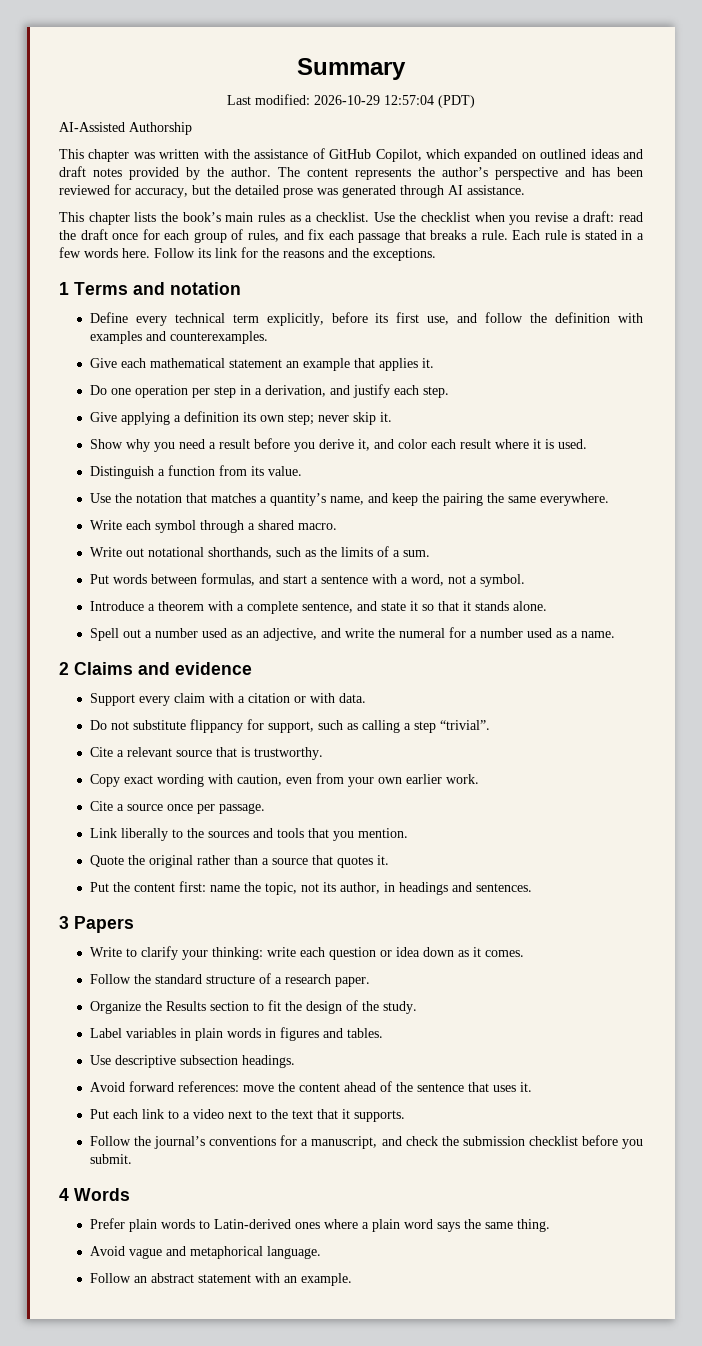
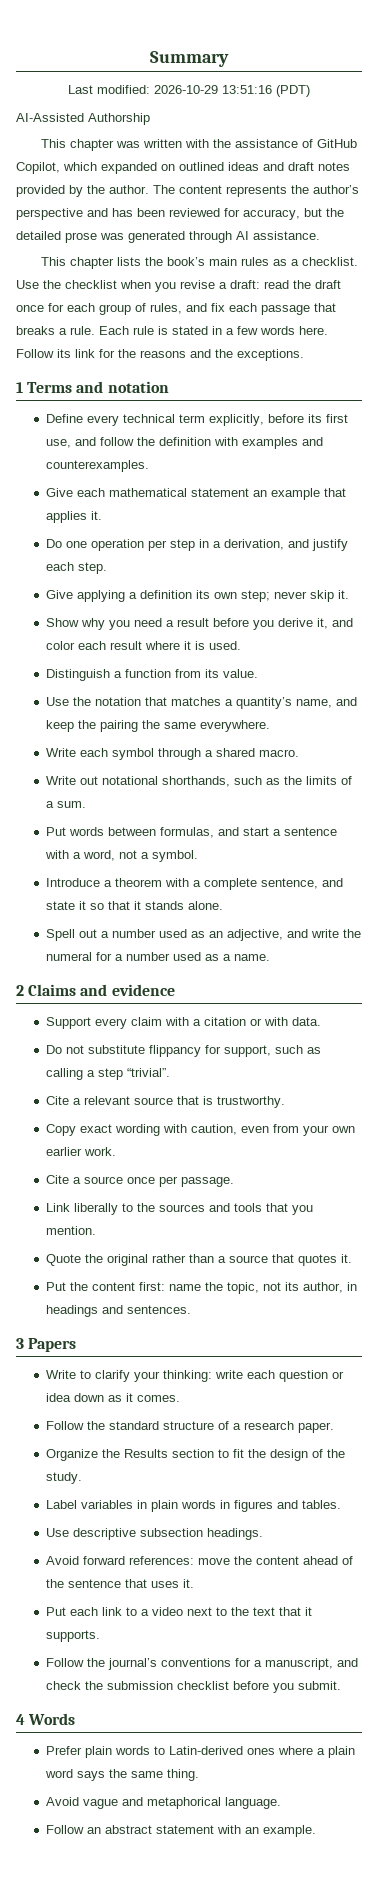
[384,95,434,105] 12:57:04 -> [222,85,272,94] 13:51:16

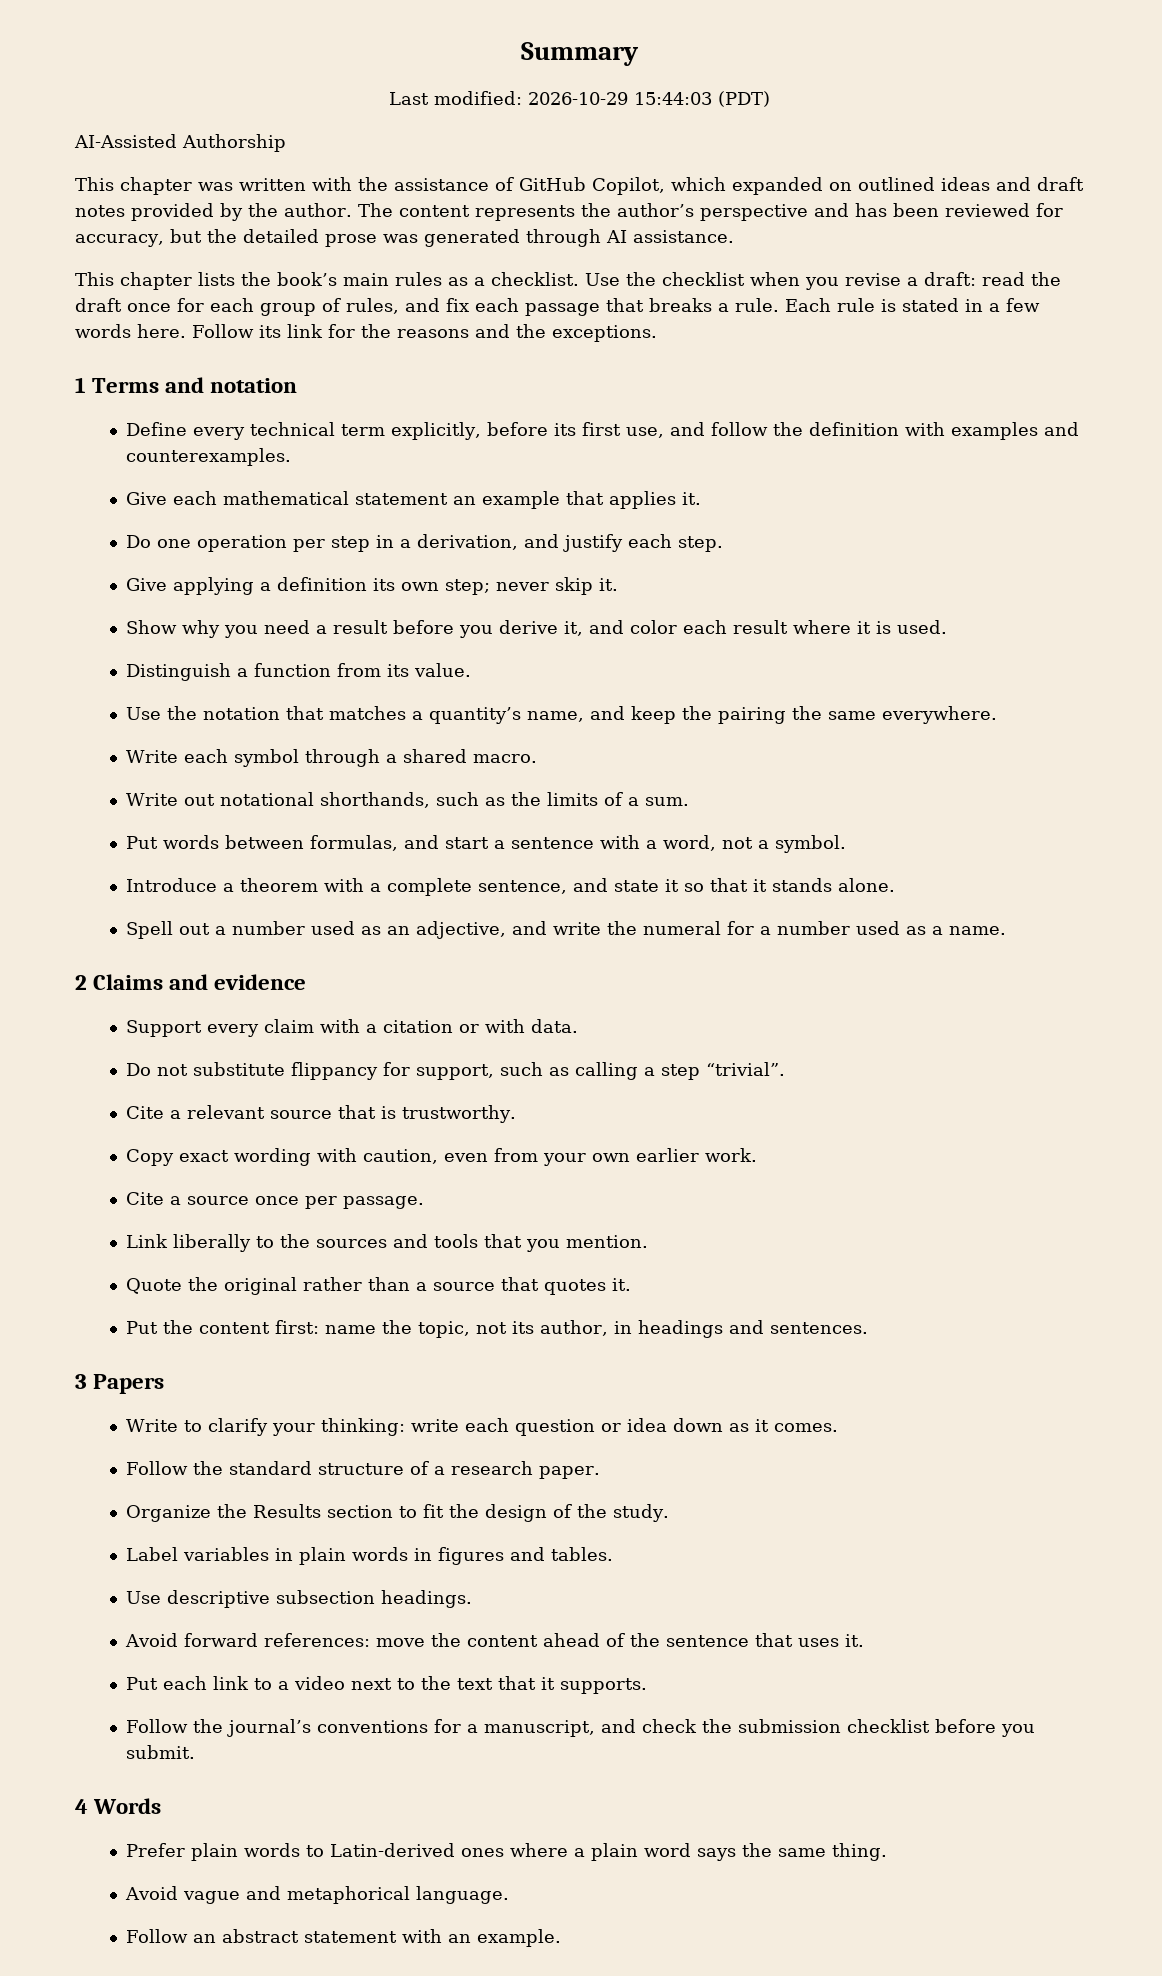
[222,85,272,94] 13:51:16 -> [634,92,712,105] 15:44:03

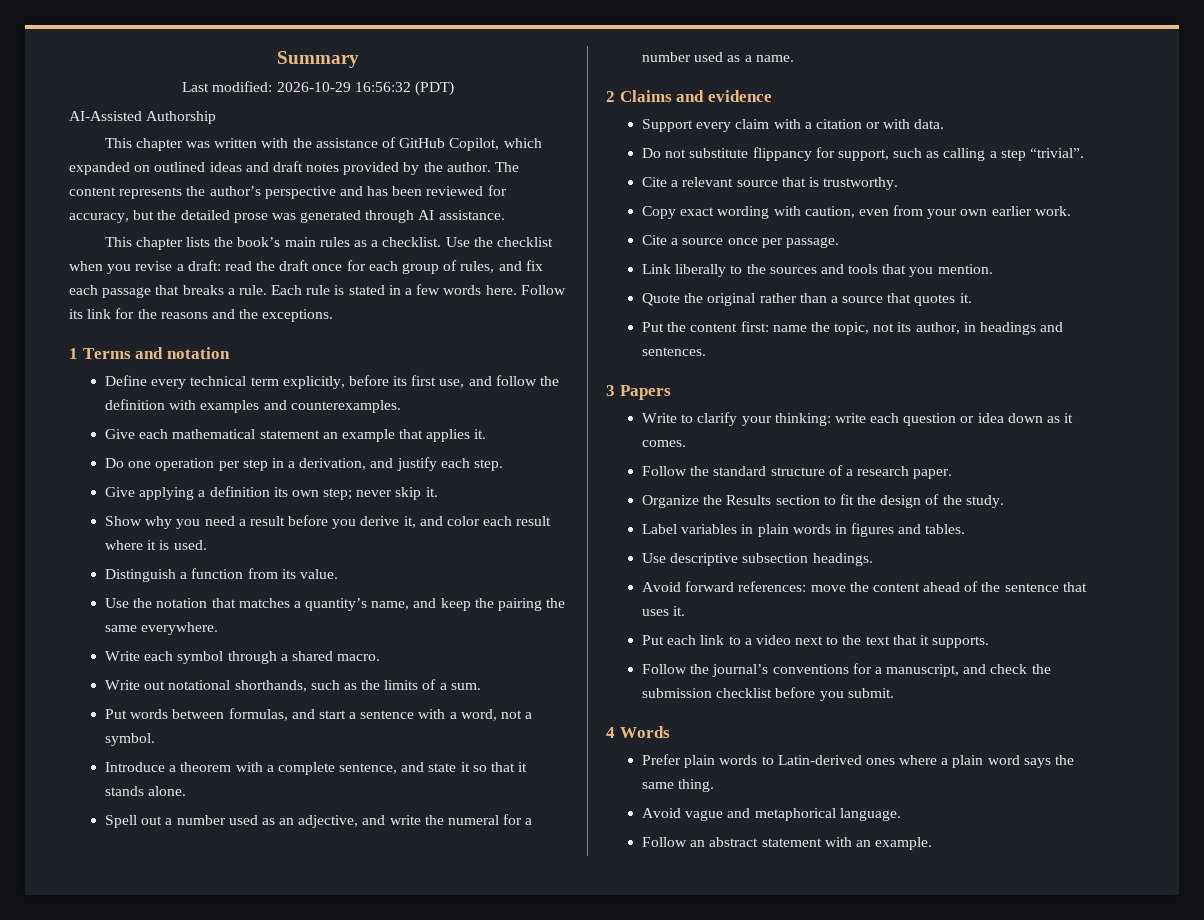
[634,92,712,105] 15:44:03 -> [354,82,411,92] 16:56:32

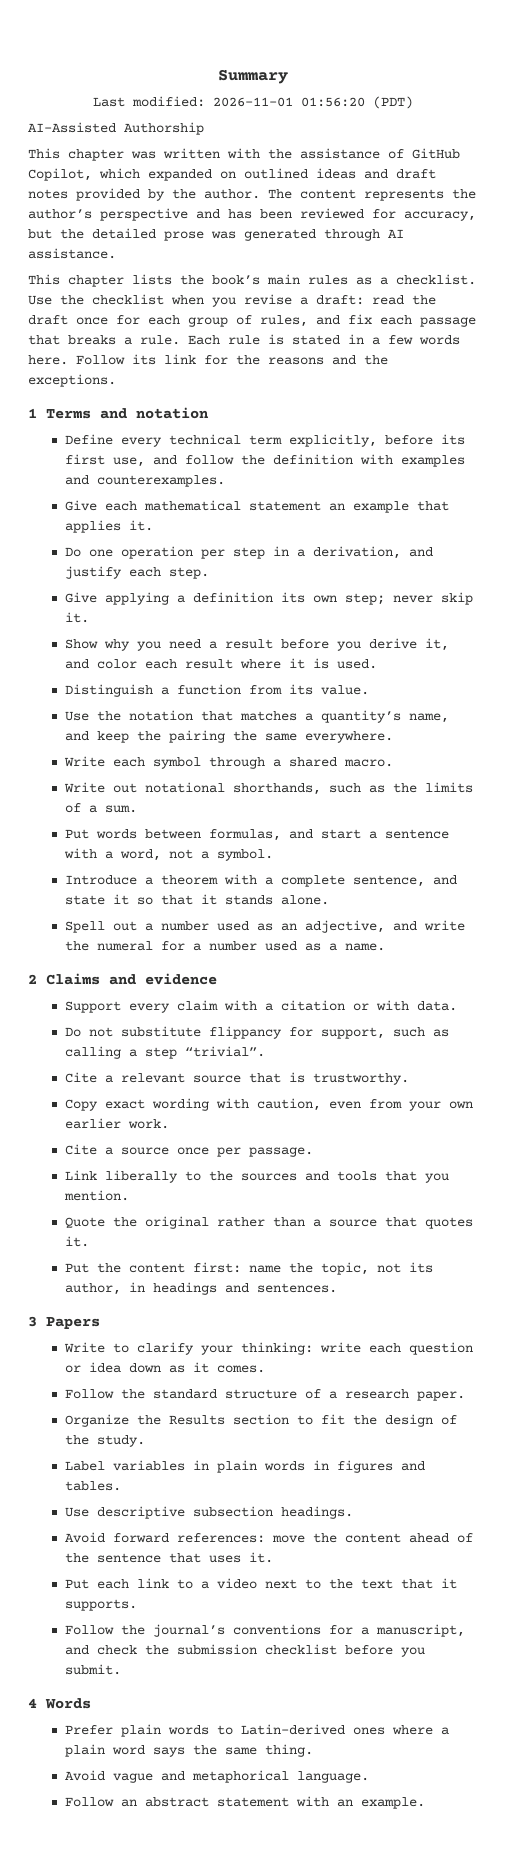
[276,82,411,92] 2026-10-29 16:56:32 -> [213,97,365,107] 2026-11-01 01:56:20

